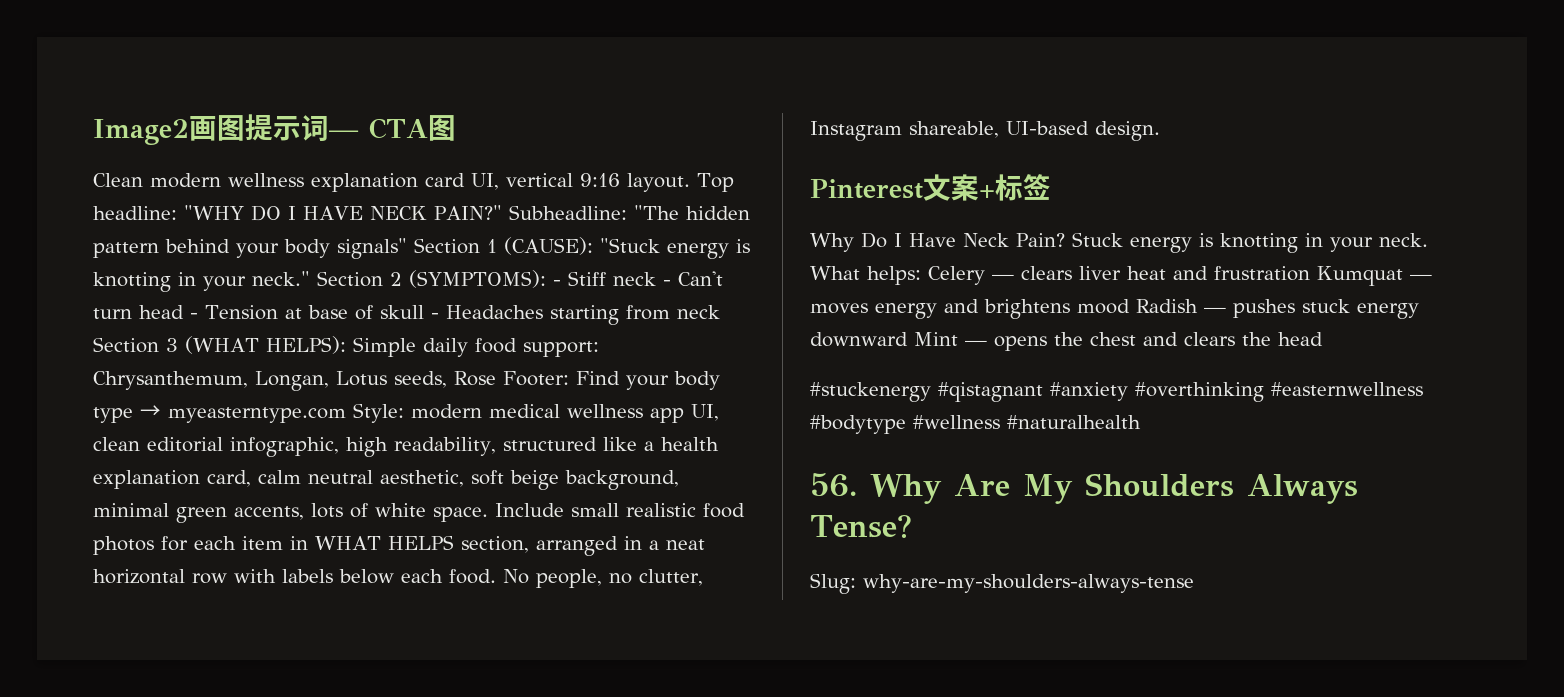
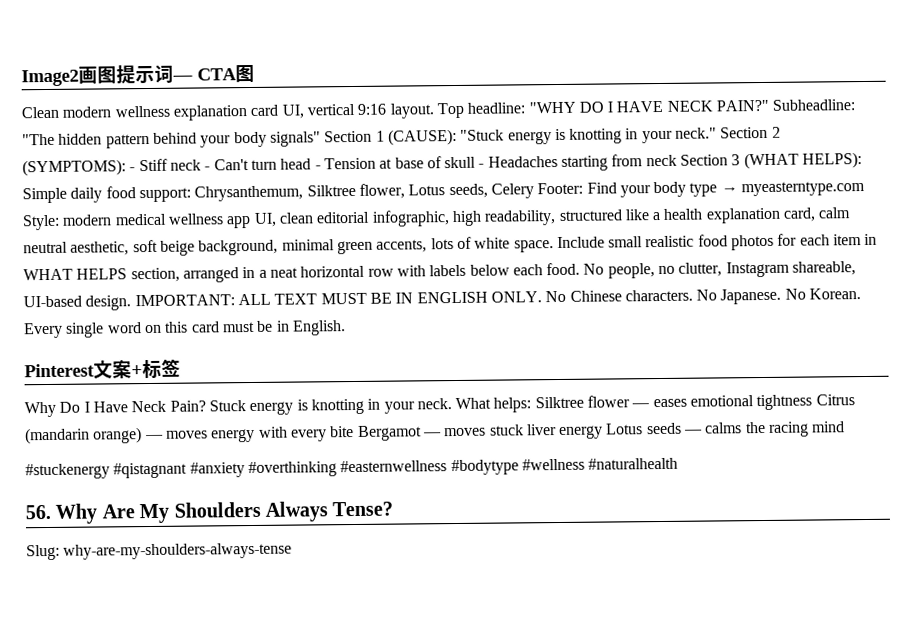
[255,371,329,391] Longan, -> [306,183,405,199] Silktree flower,
[454,371,496,386] Rose -> [490,183,534,199] Celery
(1160, 131) none -> [134,288,862,307] [23,320,346,339] IMPORTANT: ALL TEXT MUST BE IN ENGLISH ONLY. No Chinese characters. No Japanese. No Korean. Every single word on this card must be in English.
[928,266,1432,286] [810,299,1419,319] [810,332,1323,351] Celery — clears liver heat and frustration Kumquat — moves energy and brightens mood Radish — pushes stuck energy downward Mint — opens the chest and clears the head -> [534,394,855,411] [25,421,846,445] Silktree flower — eases emotional tightness Citrus (mandarin orange) — moves energy with every bite Bergamot — moves stuck liver energy Lotus seeds — calms the racing mind

